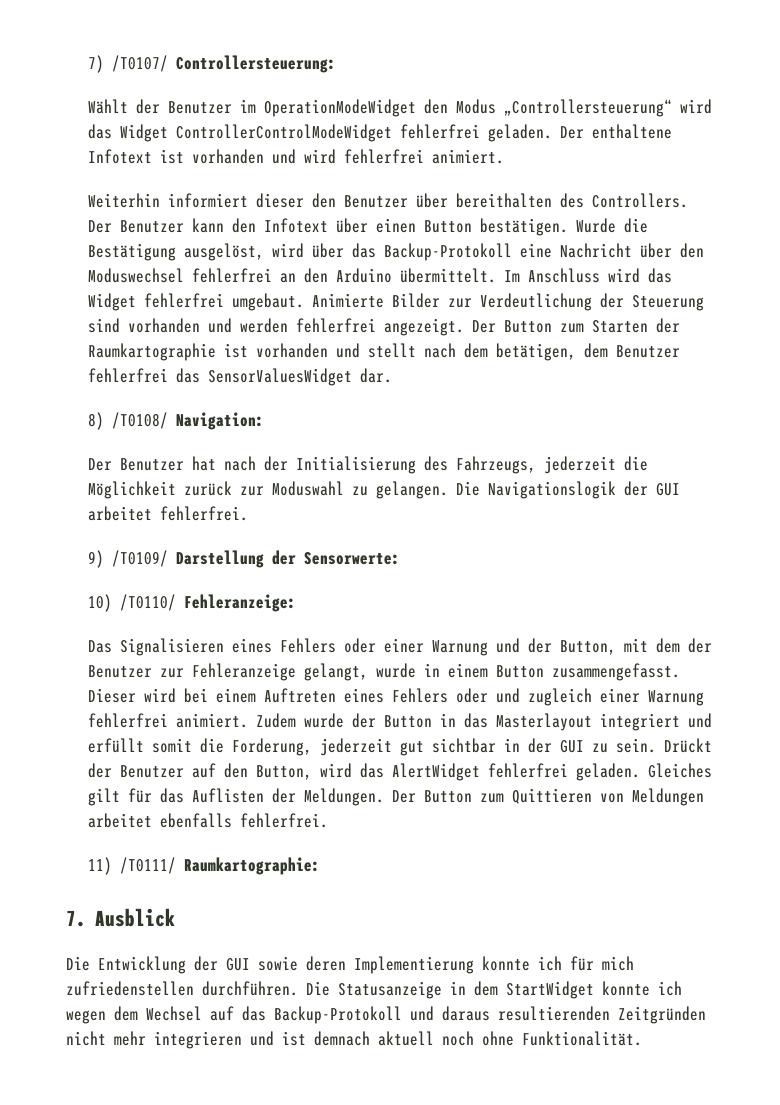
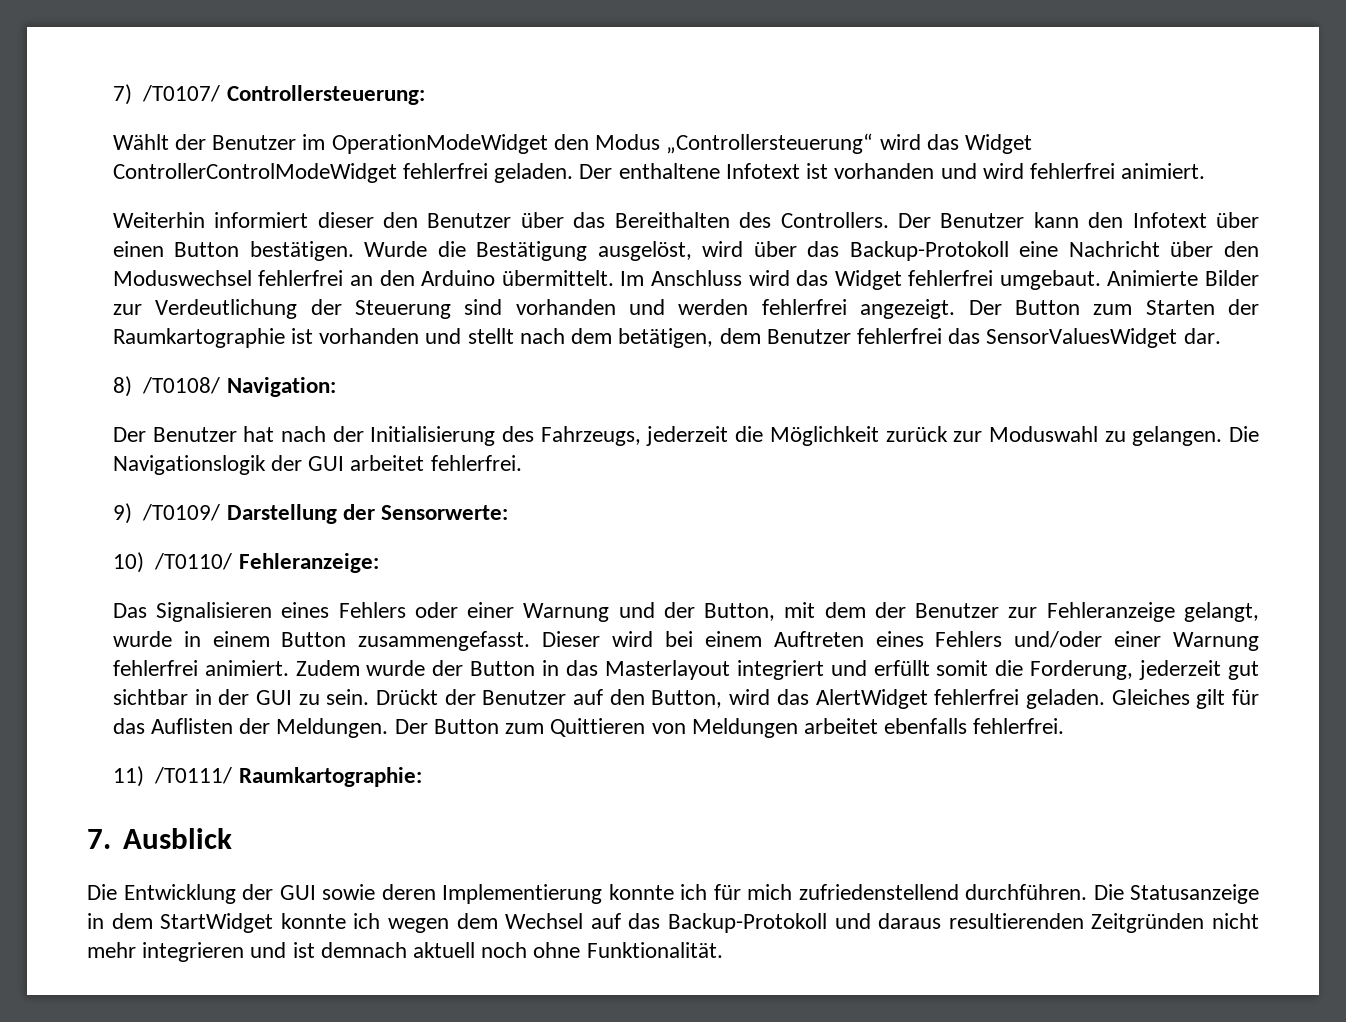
[455,193,552,208] bereithalten -> [573,212,730,228] das Bereithalten
[455,688,592,706] oder und zugleich -> [1014,631,1103,648] und/oder
[66,981,194,996] zufriedenstellen -> [798,884,959,900] zufriedenstellend

